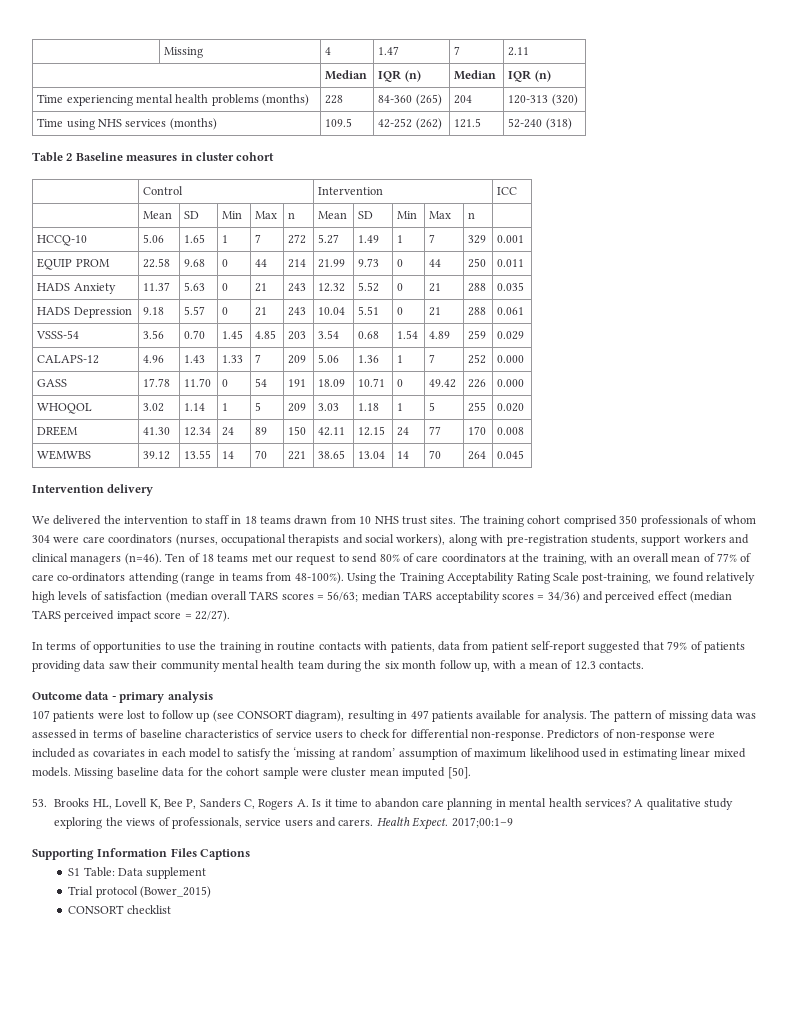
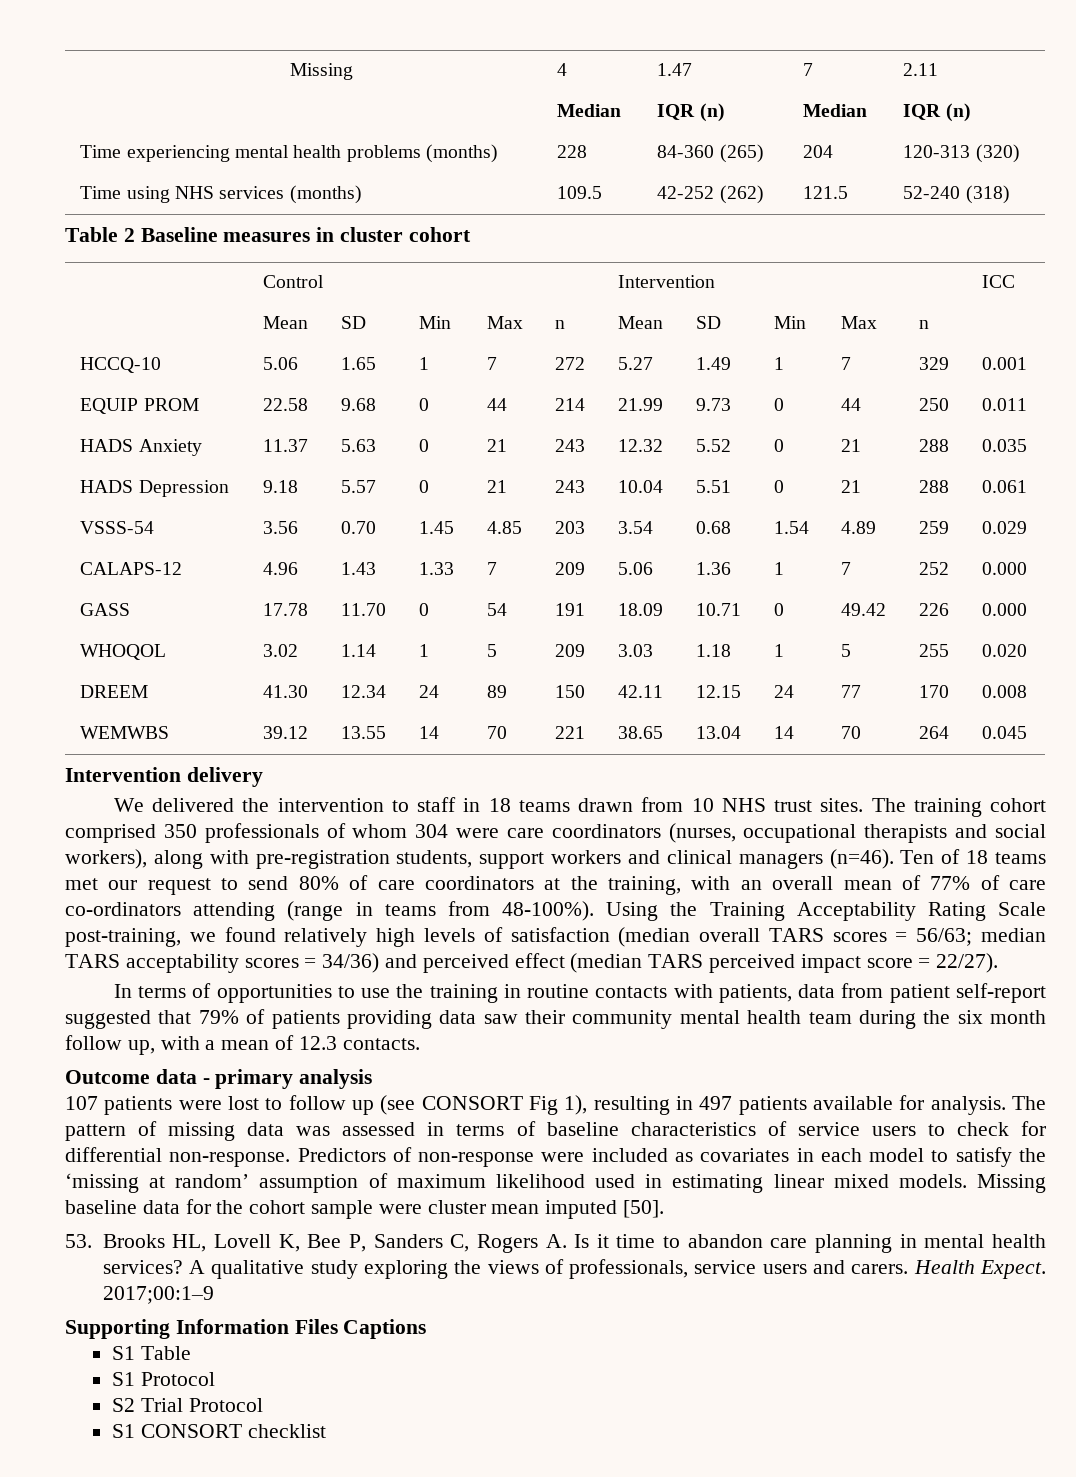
[295,710,345,722] diagram), -> [529,1095,588,1115] Fig 1),
[83,867,207,879] [68,886,211,898] Table: Data supplement // Trial protocol (Bower_2015) // -> [141,1346,192,1360] [112,1372,216,1386] [112,1398,263,1412] [112,1424,136,1438] Table // S1 Protocol // S2 Trial Protocol // S1

